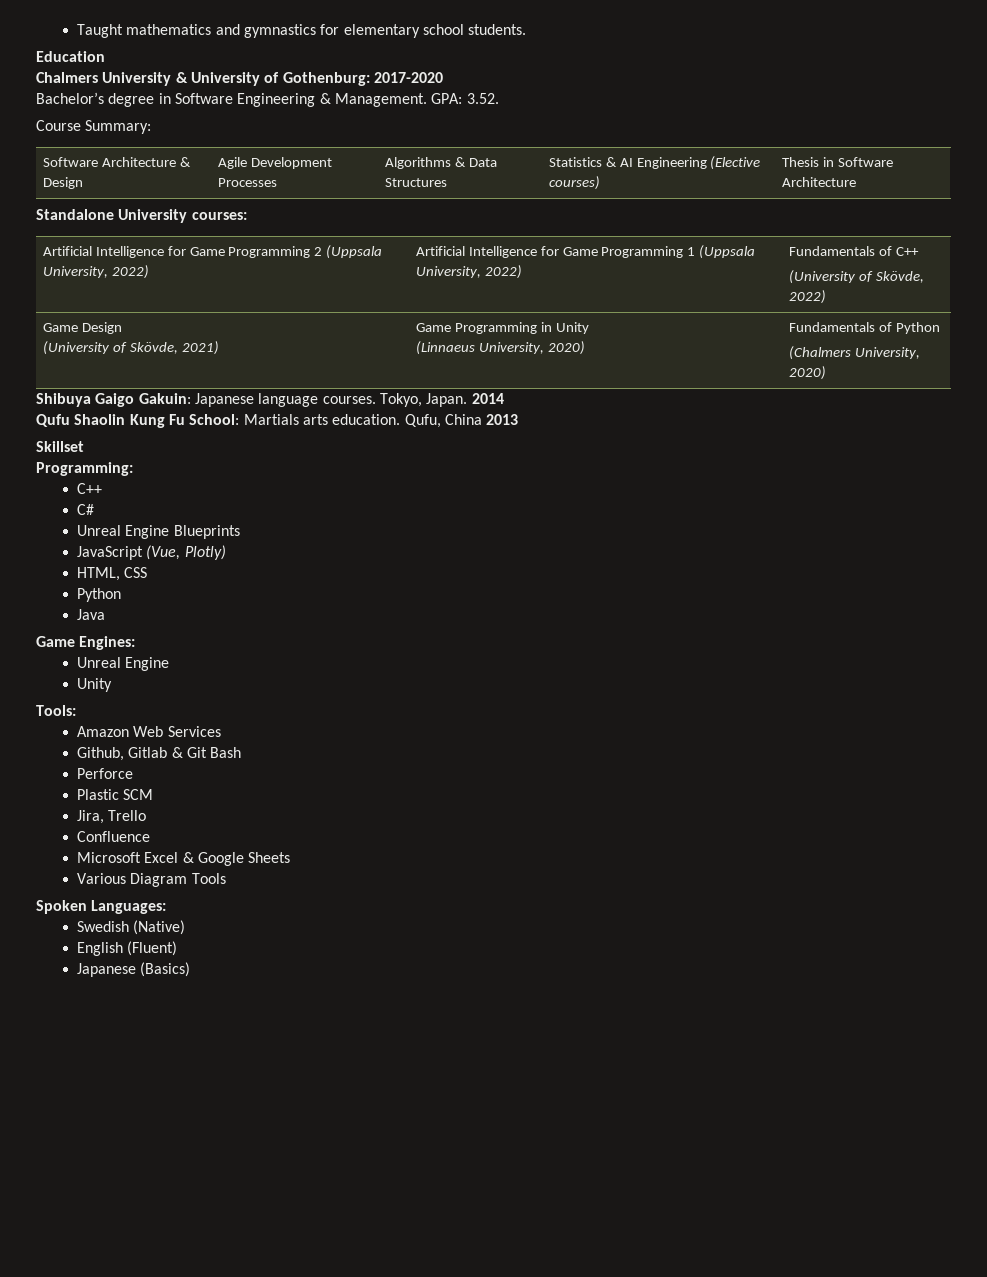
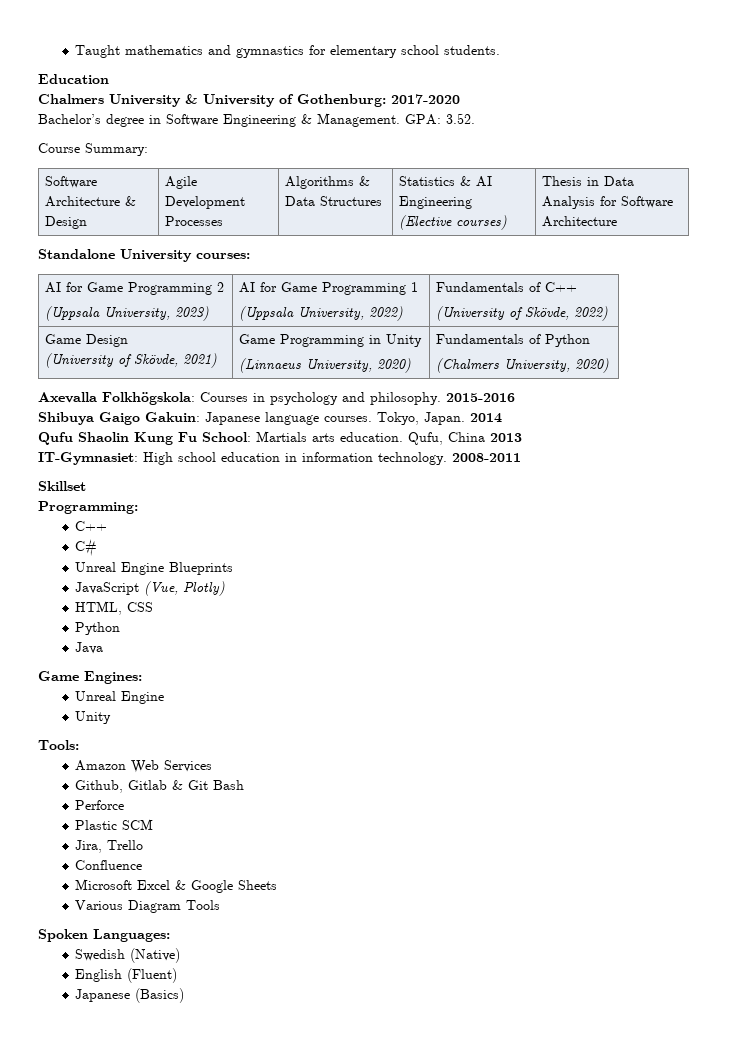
(834, 162) none -> [604,176,635,186] [542,196,618,209] Data Analysis for
[42,246,164,258] Artificial Intelligence -> [45,282,62,293] AI
[326,245,383,259] [42,265,149,279] [415,246,537,258] (Uppsala University, 2022) | Artificial Intelligence -> [45,306,210,321] [239,282,256,293] // (Uppsala University, 2023) | AI
(696, 251) none -> (419, 287) //
(826, 373) none -> [38,392,515,405] // Axevalla Folkhögskola: Courses in psychology and philosophy. 2015-2016
(519, 419) none -> [38,452,521,465] // IT-Gymnasiet: High school education in information technology. 2008-2011

